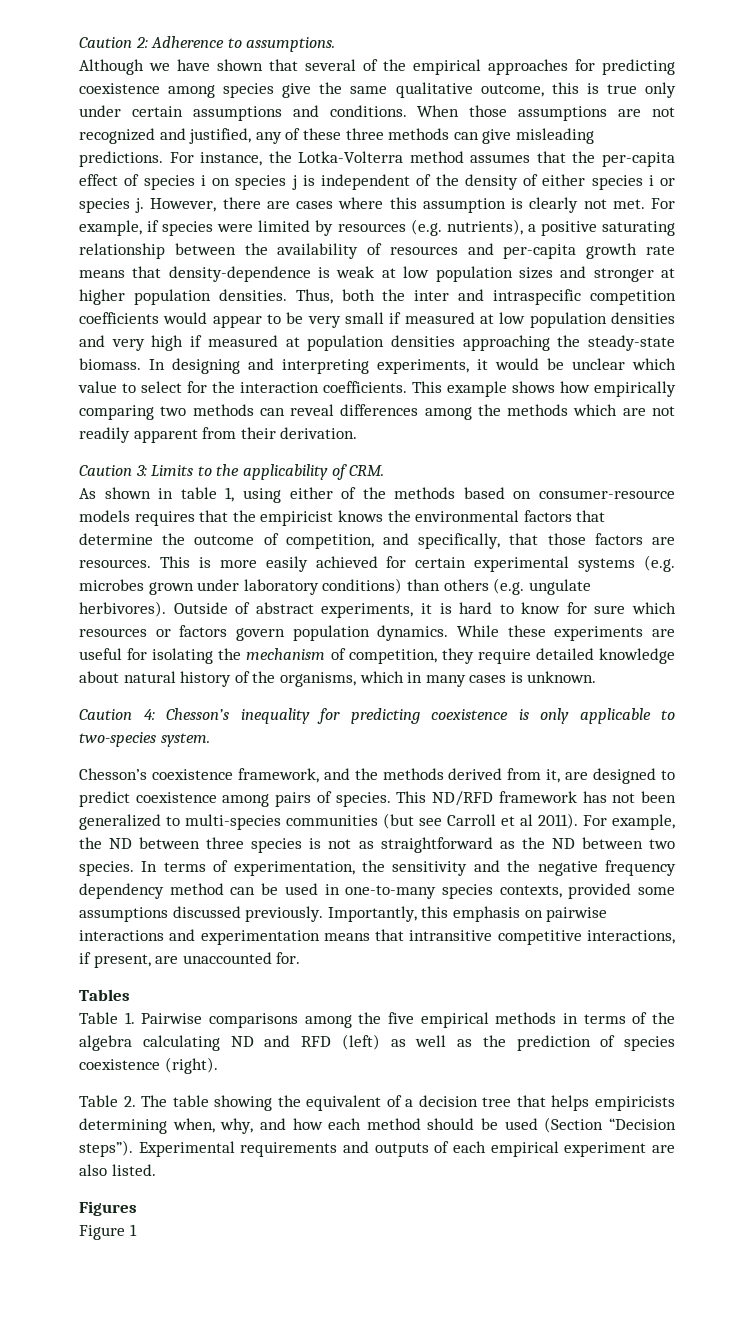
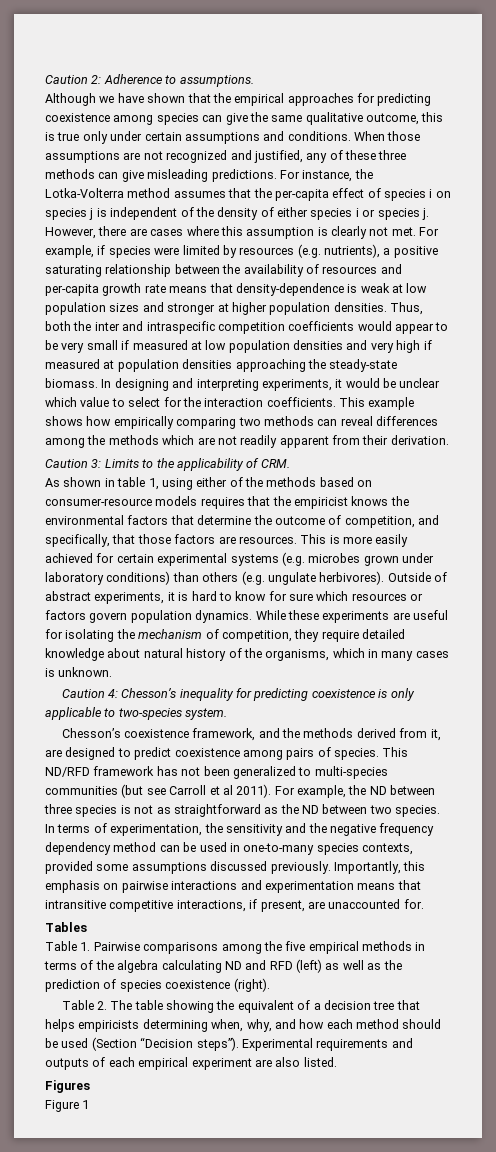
[305,59,378,71] several of -> (211, 98) none
(275, 90) none -> [202,115,223,122] can

